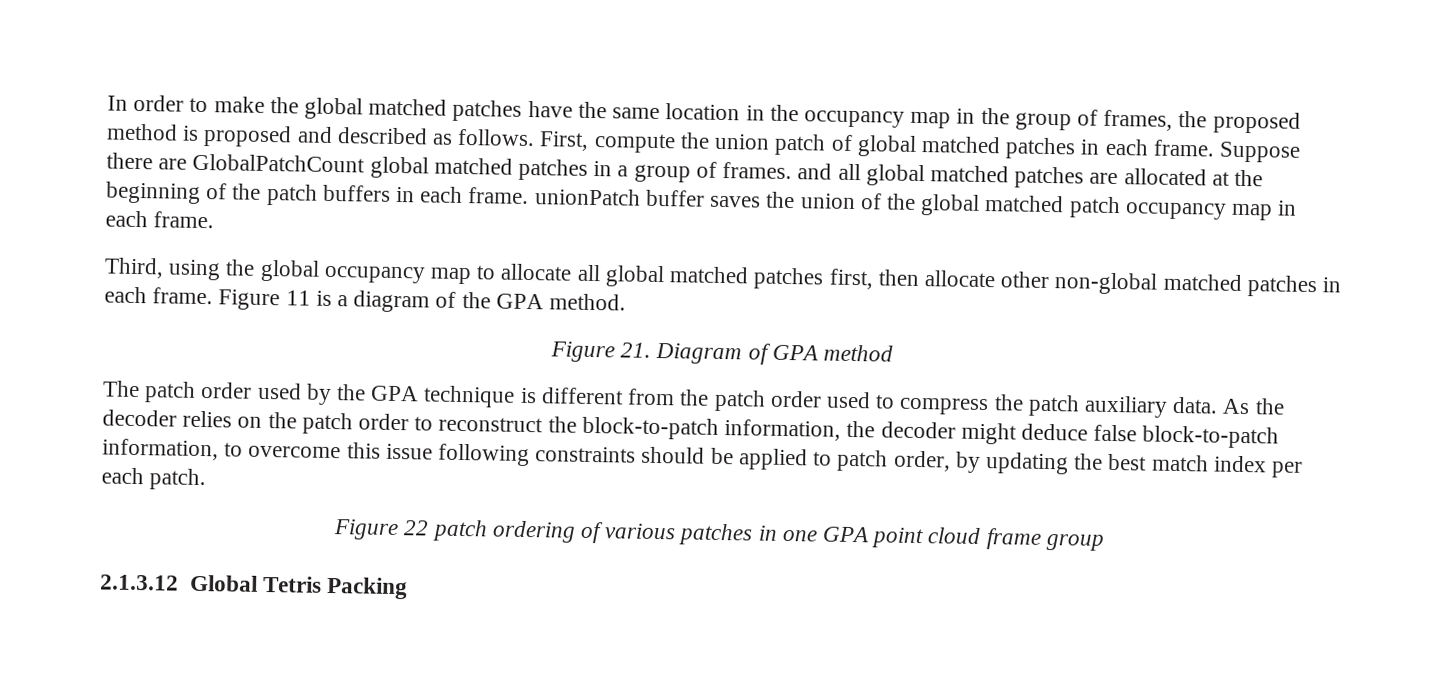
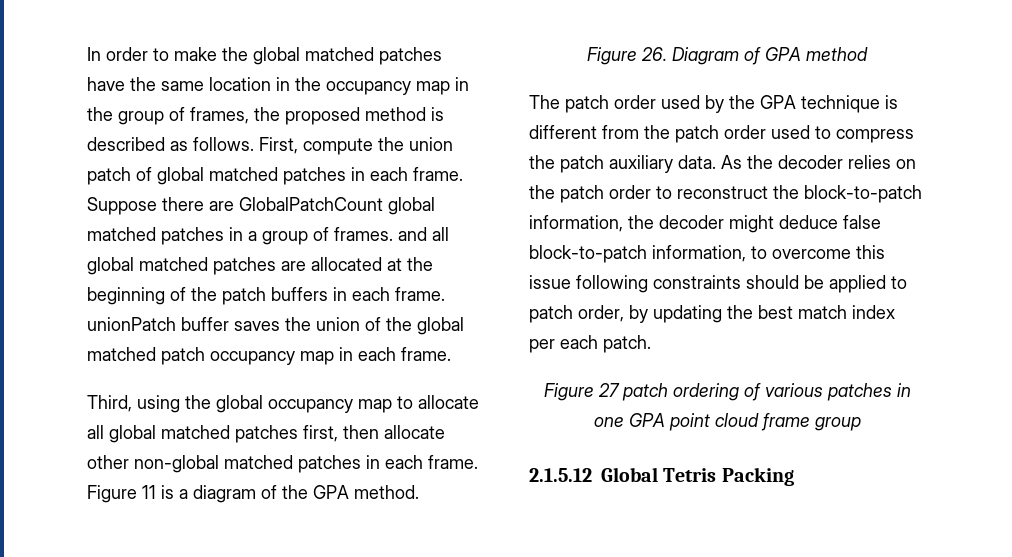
[203,125,333,148] proposed and -> (444, 114) none
[620,342,652,358] 21. -> [641,47,667,61] 26.
[403,520,430,536] 22 -> [597,383,620,397] 27
[100,574,179,591] 2.1.3.12 -> [529,468,592,482] 2.1.5.12

